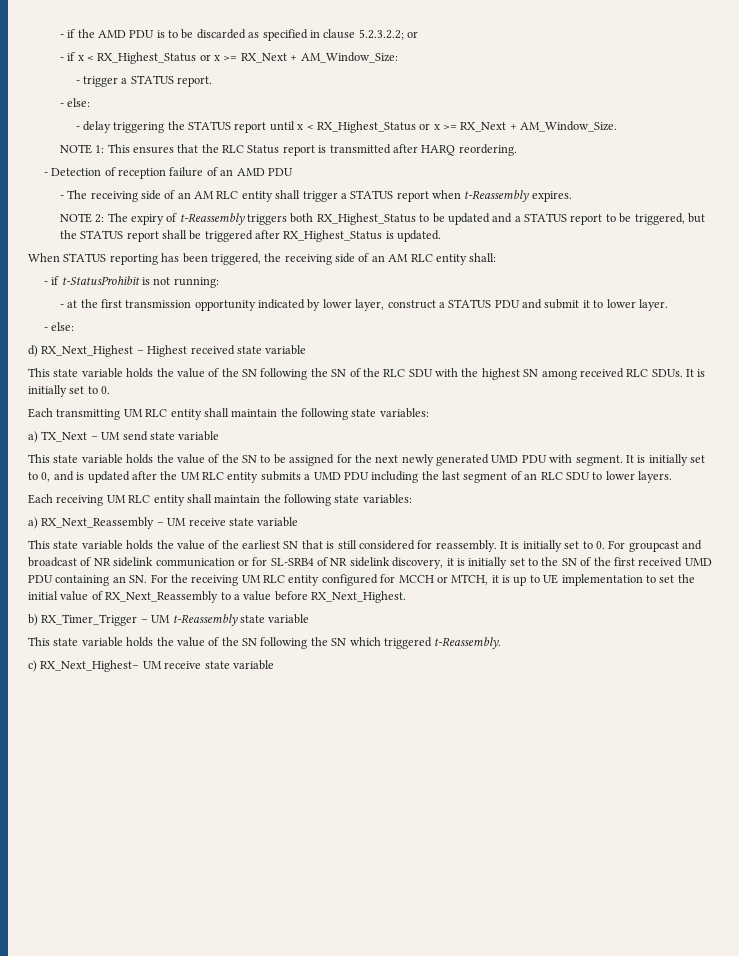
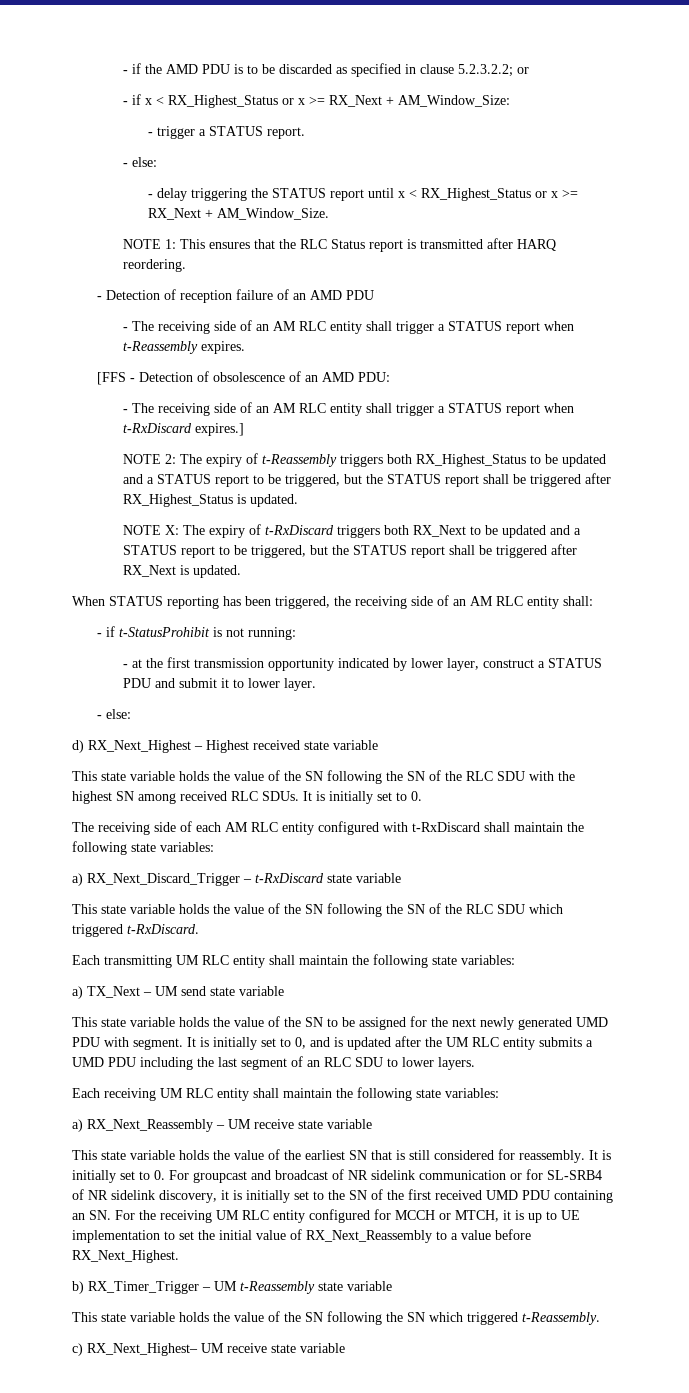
(572, 196) none -> [97,371,391,385] [122,402,574,416] [122,423,244,436] // [FFS - Detection of obsolescence of an AMD PDU: // - The receiving side of an AM RLC entity shall trigger a STATUS report when t-RxDiscard expires.]
(442, 236) none -> [122,524,581,538] [122,544,577,558] [122,565,241,578] // NOTE X: The expiry of t-RxDiscard triggers both RX_Next to be updated and a STATUS report to be triggered, but the STATUS report shall be triggered after RX_Next is updated.
(111, 390) none -> [72,821,584,835] [72,841,214,855] [72,873,401,886] [72,903,563,917] [72,924,199,937] // The receiving side of each AM RLC entity configured with t-RxDiscard shall maintain the following state variables: // a) RX_Next_Discard_Trigger – t-RxDiscard state variable // This state variable holds the value of the SN following the SN of the RLC SDU which triggered t-RxDiscard.

